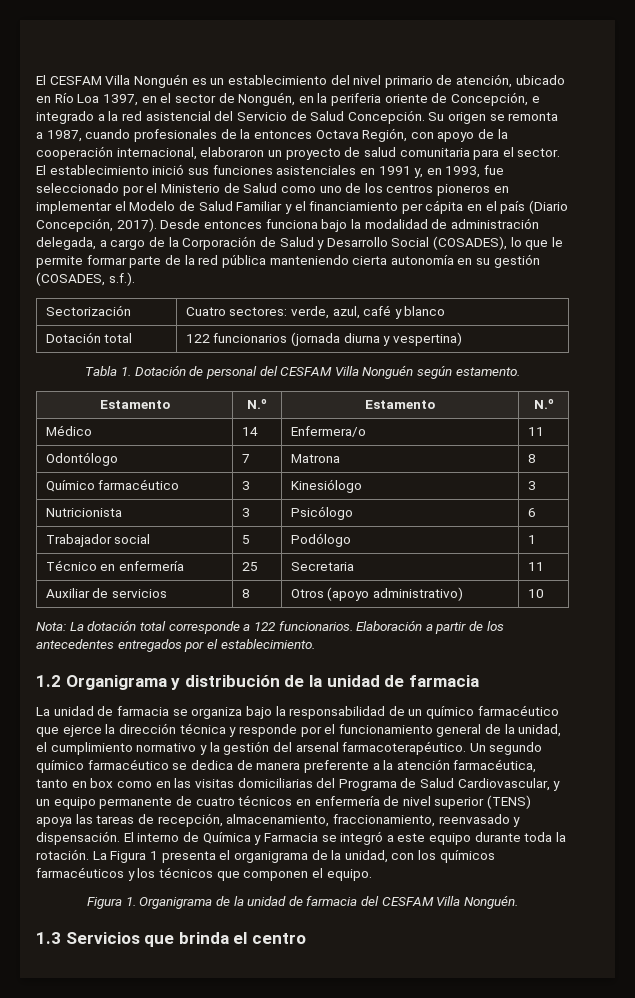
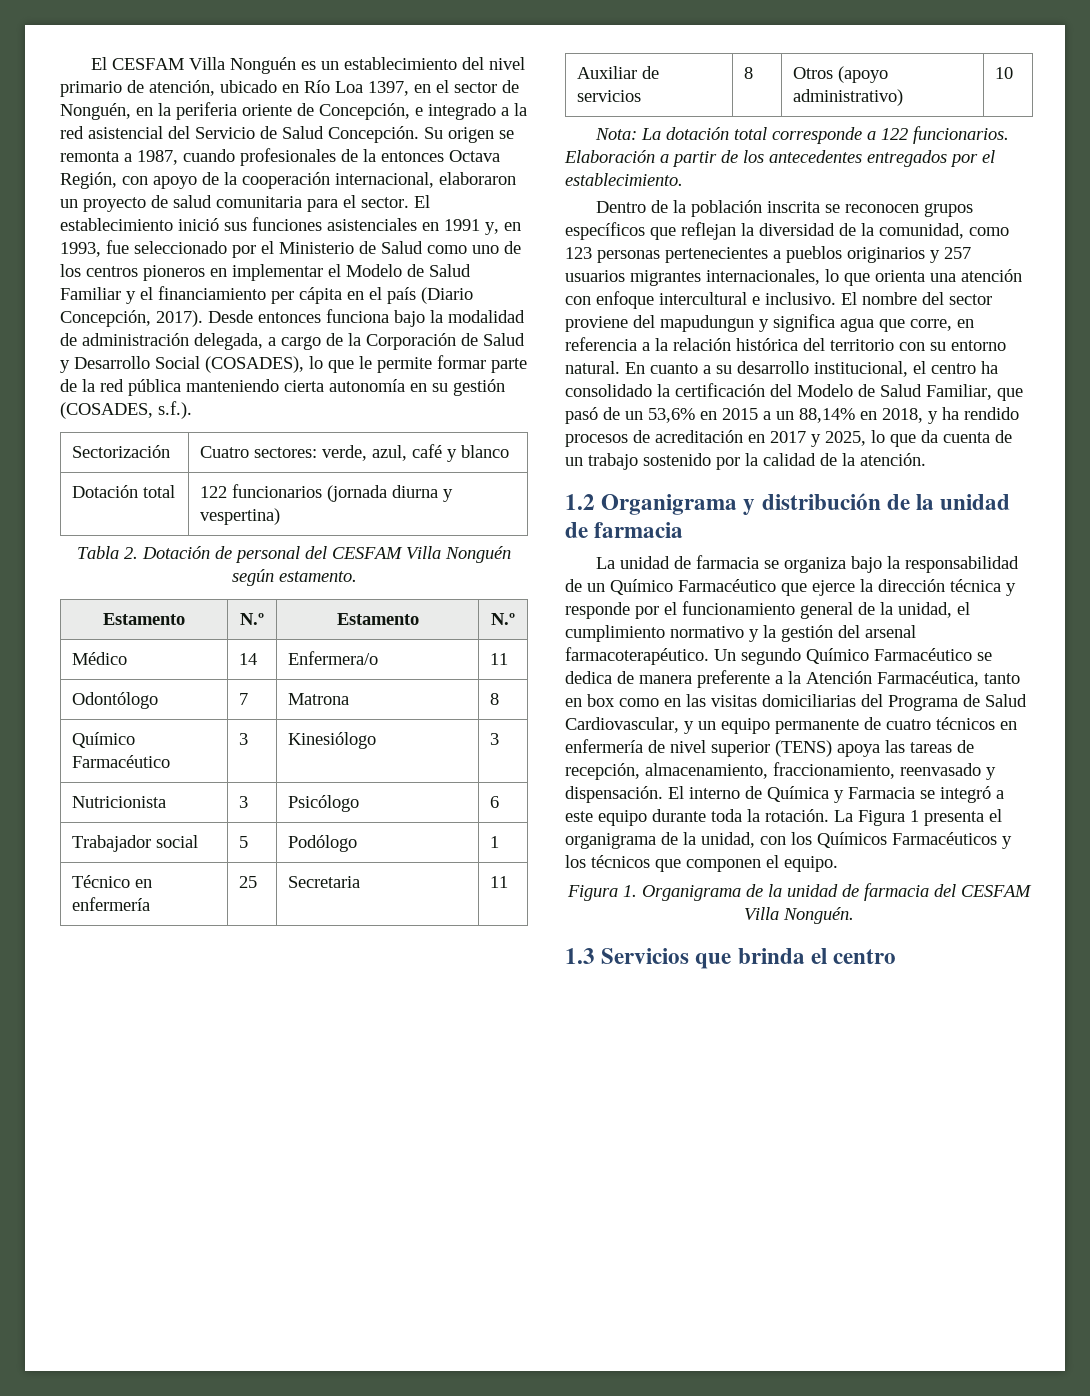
[120,367,131,376] 1. -> [124,547,138,559] 2.
[98,479,180,490] farmacéutico -> [71,755,170,768] Farmacéutico
(315, 644) none -> [596,200,974,217] [565,222,1009,240] [565,246,971,263] [565,269,1022,286] [565,291,992,309] [565,314,974,332] [565,337,1006,351] [565,361,998,377] [565,383,1023,401] [565,407,1019,424] [565,430,1012,447] [565,453,926,470] // Dentro de la población inscrita se reconocen grupos específicos que reflejan la diversidad de la comunidad, como 123 personas pertenecientes a pueblos originarios y 257 usuarios migrantes internacionales, lo que orienta una atención con enfoque intercultural e inclusivo. El nombre del sector proviene del mapudungun y significa agua que corre, en referencia a la relación histórica del territorio con su entorno natural. En cuanto a su desarrollo institucional, el centro ha consolidado la certificación del Modelo de Salud Familiar, que pasó de un 53,6% en 2015 a un 88,14% en 2018, y ha rendido procesos de acreditación en 2017 y 2025, lo que da cuenta de un trabajo sostenido por la calidad de la atención.
[426,705,559,719] químico farmacéutico -> [610,579,776,595] Químico Farmacéutico
[36,759,169,773] químico farmacéutico -> [806,648,972,664] Químico Farmacéutico
[396,759,537,773] atención farmacéutica, -> [806,671,979,687] Atención Farmacéutica,
[439,850,495,863] [36,867,124,878] químicos farmacéuticos -> [817,832,997,848] Químicos Farmacéuticos

